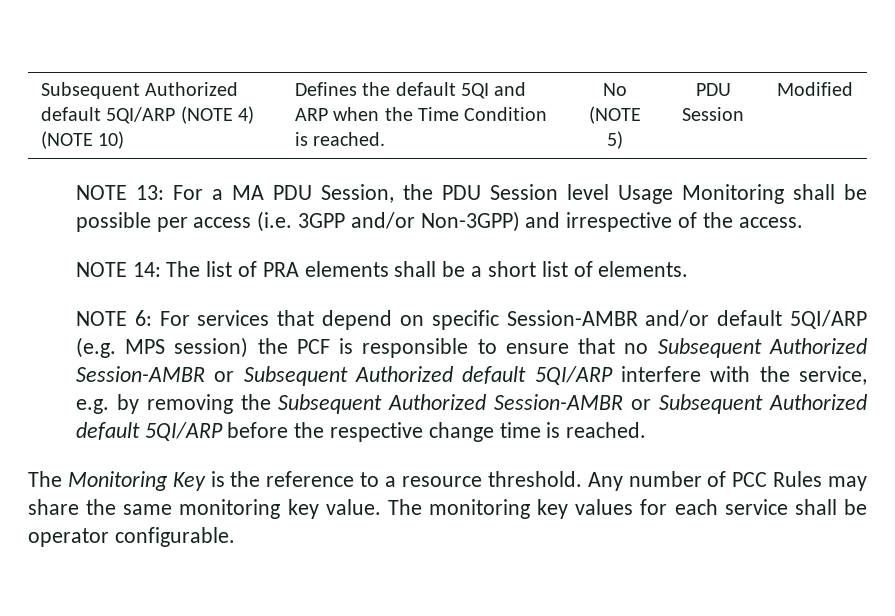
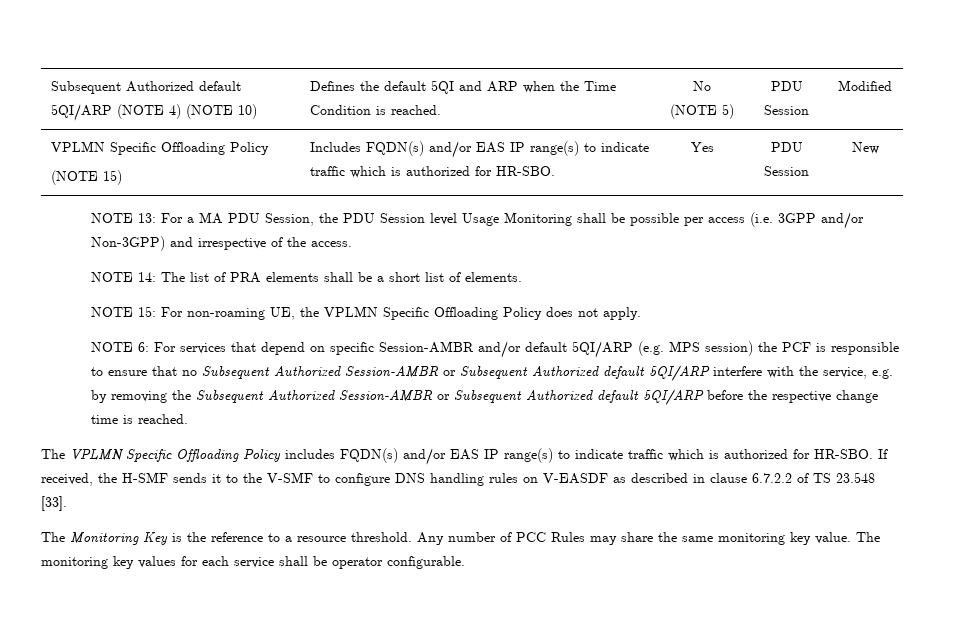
(853, 89) none -> [50,141,269,155] [50,170,122,185] [309,141,649,158] [309,166,555,178] [690,142,714,152] [770,142,803,152] [764,166,809,176] [851,142,879,154] // VPLMN Specific Offloading Policy // (NOTE 15) | Includes FQDN(s) and/or EAS IP range(s) to indicate traffic which is authorized for HR-SBO. | Yes | PDU Session | New
(689, 269) none -> [91,306,642,320] // NOTE 15: For non-roaming UE, the VPLMN Specific Offloading Policy does not apply.
(647, 430) none -> [41,448,888,465] [41,472,875,486] [41,496,67,511] // The VPLMN Specific Offloading Policy includes FQDN(s) and/or EAS IP range(s) to indicate traffic which is authorized for HR-SBO. If received, the H-SMF sends it to the V-SMF to configure DNS handling rules on V-EASDF as described in clause 6.7.2.2 of TS 23.548 [33].

